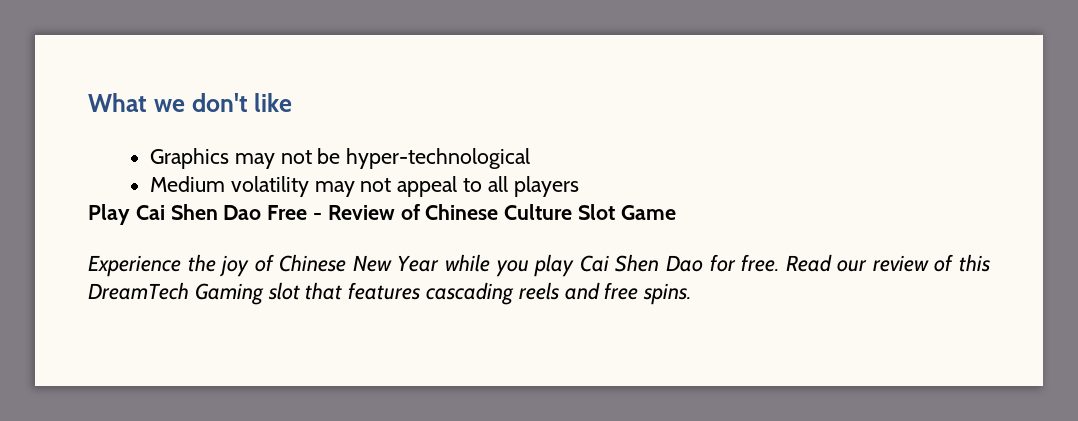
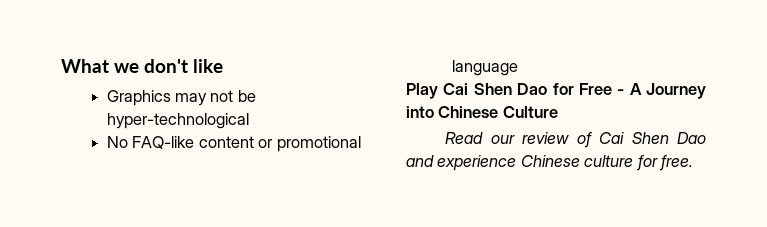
[149,176,579,197] Medium volatility may not appeal to all players -> [106,136,361,152] [451,60,518,76] No FAQ-like content or promotional language
(262, 212) none -> [552,83,574,95] for
[327,204,420,220] Review of -> [629,83,706,99] [406,106,434,118] A Journey into
[578,204,676,220] [88,254,990,277] [88,282,692,305] Slot Game // Experience the joy of Chinese New Year while you play Cai Shen Dao for free. Read our review of this DreamTech Gaming slot that features cascading reels and free spins. -> [445,132,706,148] [406,155,694,171] // Read our review of Cai Shen Dao and experience Chinese culture for free.

